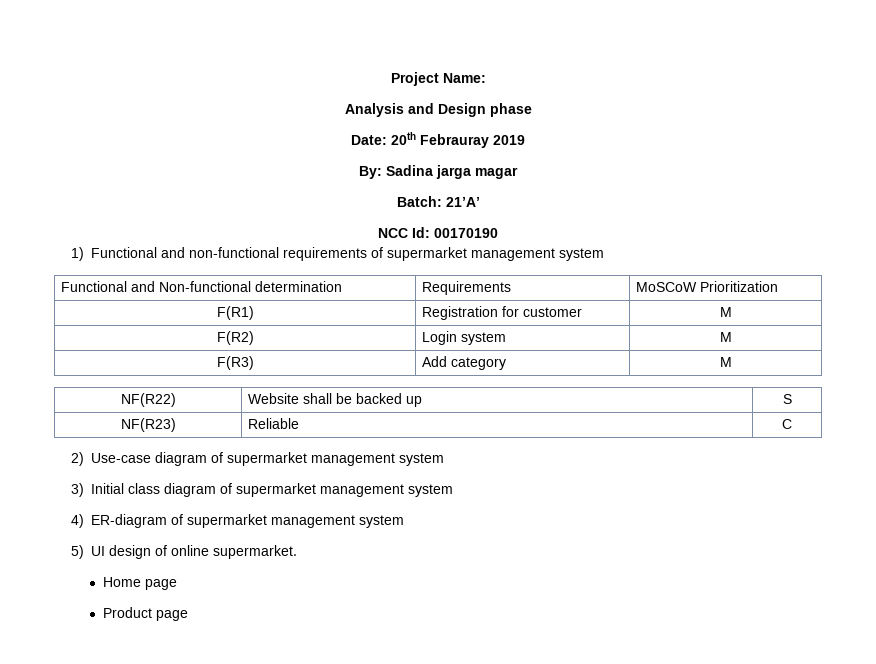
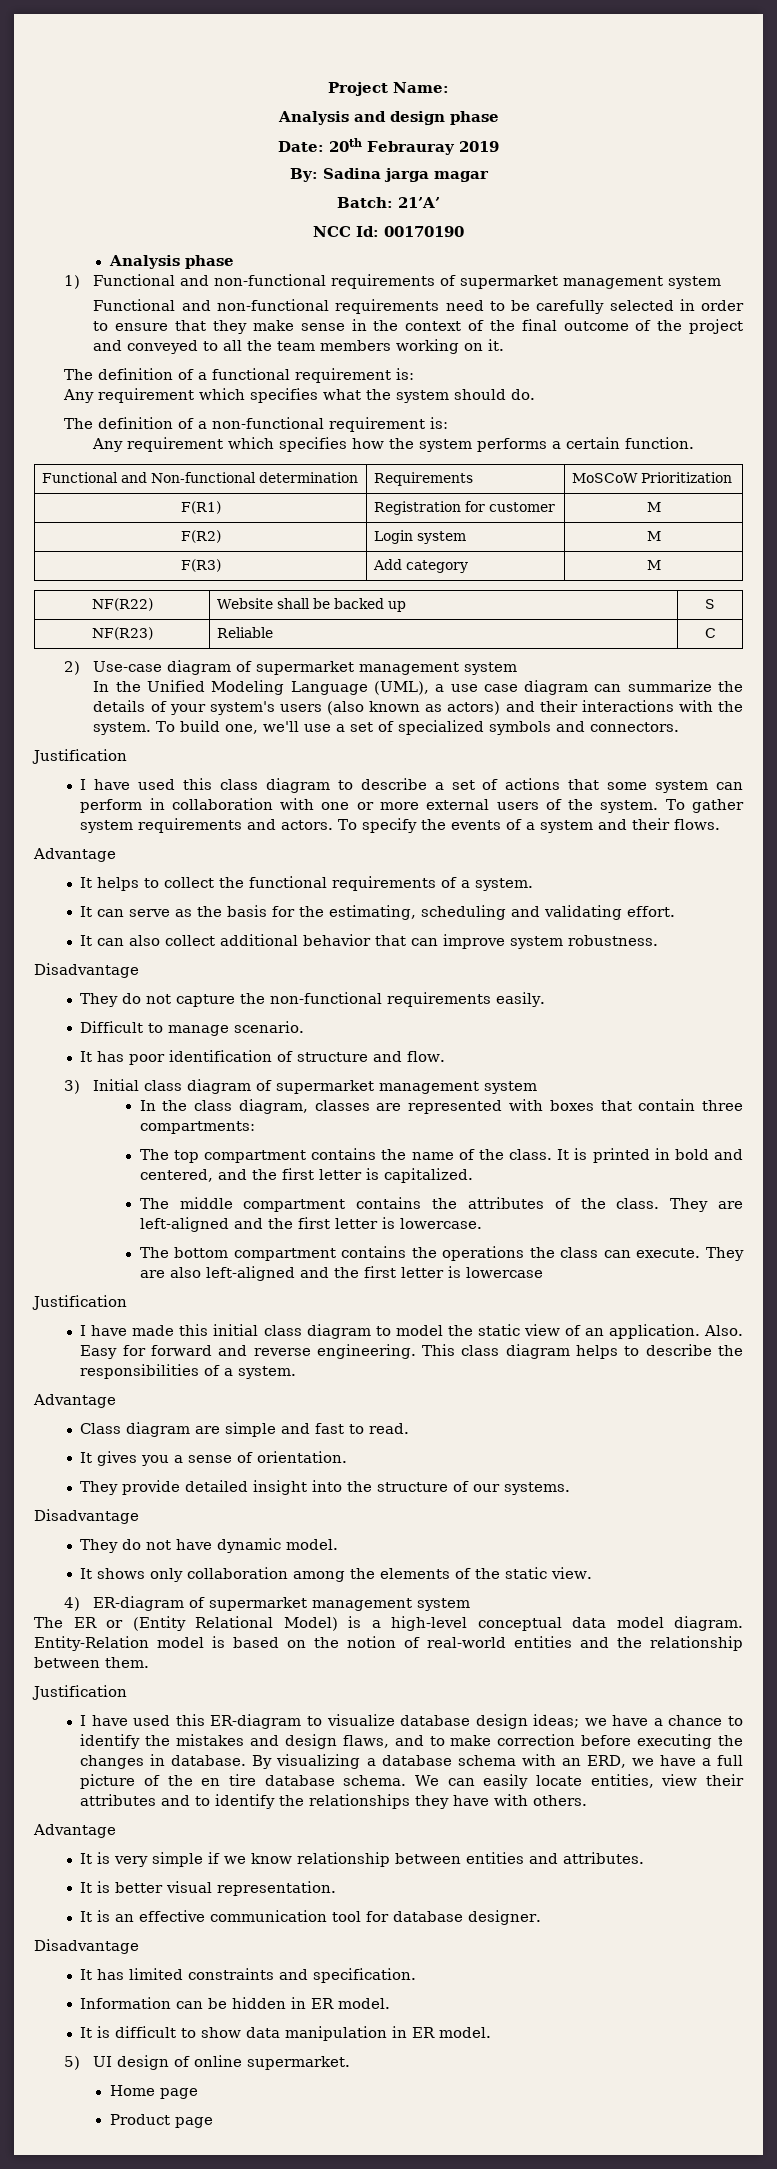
[437,103,486,117] Design -> [389,111,445,125] design
(498, 233) none -> [108,255,234,269] // Analysis phase
(604, 254) none -> [93,299,744,314] [93,319,743,334] [93,339,505,354] [63,368,414,383] [62,388,535,403] [63,417,448,432] [92,437,695,452] // Functional and non-functional requirements need to be carefully selected in order to ensure that they make sense in the context of the final outcome of the project and conveyed to all the team members working on it. // The definition of a functional requirement is: // Any requirement which specifies what the system should do. // The definition of a non-functional requirement is: // Any requirement which specifies how the system performs a certain function.
(444, 459) none -> [93,680,743,695] [93,700,743,715] [93,720,680,735] [32,749,127,764] [80,778,744,793] [80,798,745,813] [80,818,721,833] [33,848,116,862] [80,876,534,891] [80,905,676,920] [80,934,659,949] [34,963,139,978] [80,992,546,1007] [80,1021,305,1036] [80,1050,446,1065] // In the Unified Modeling Language (UML), a use case diagram can summarize the details of your system's users (also known as actors) and their interactions with the system. To build one, we'll use a set of specialized symbols and connectors. // Justification // I have used this class diagram to describe a set of actions that some system can perform in collaboration with one or more external users of the system. To gather system requirements and actors. To specify the events of a system and their flows. // Advantage // It helps to collect the functional requirements of a system. // It can serve as the basis for the estimating, scheduling and validating effort. // It can also collect additional behavior that can improve system robustness. // Disadvantage // They do not capture the non-functional requirements easily. // Difficult to manage scenario. // It has poor identification of structure and flow.
(453, 490) none -> [139,1099,744,1114] [139,1121,255,1134] [139,1148,744,1163] [139,1168,473,1183] [139,1197,743,1212] [139,1217,482,1232] [139,1246,744,1261] [139,1266,543,1281] [32,1295,127,1310] [80,1324,743,1339] [80,1344,743,1359] [80,1364,297,1379] [33,1394,116,1408] [80,1422,410,1437] [80,1451,348,1466] [80,1480,571,1495] [34,1509,139,1524] [80,1538,339,1553] [80,1567,593,1582] // In the class diagram, classes are represented with boxes that contain three compartments: // The top compartment contains the name of the class. It is printed in bold and centered, and the first letter is capitalized. // The middle compartment contains the attributes of the class. They are left-aligned and the first letter is lowercase. // The bottom compartment contains the operations the class can execute. They are also left-aligned and the first letter is lowercase // Justification // I have made this initial class diagram to model the static view of an application. Also. Easy for forward and reverse engineering. This class diagram helps to describe the responsibilities of a system. // Advantage // Class diagram are simple and fast to read. // It gives you a sense of orientation. // They provide detailed insight into the structure of our systems. // Disadvantage // They do not have dynamic model. // It shows only collaboration among the elements of the static view.
(404, 521) none -> [34,1616,743,1631] [34,1636,743,1651] [34,1657,149,1668] [32,1685,127,1700] [80,1714,744,1729] [80,1734,743,1749] [80,1754,744,1769] [80,1774,744,1789] [80,1794,588,1809] [33,1824,116,1838] [80,1852,645,1867] [80,1881,337,1896] [80,1910,542,1925] [34,1939,139,1954] [80,1968,417,1983] [80,1997,391,2009] [80,2026,492,2041] // The ER or (Entity Relational Model) is a high-level conceptual data model diagram. Entity-Relation model is based on the notion of real-world entities and the relationship between them. // Justification // I have used this ER-diagram to visualize database design ideas; we have a chance to identify the mistakes and design flaws, and to make correction before executing the changes in database. By visualizing a database schema with an ERD, we have a full picture of the en tire database schema. We can easily locate entities, view their attributes and to identify the relationships they have with others. // Advantage // It is very simple if we know relationship between entities and attributes. // It is better visual representation. // It is an effective communication tool for database designer. // Disadvantage // It has limited constraints and specification. // Information can be hidden in ER model. // It is difficult to show data manipulation in ER model.

